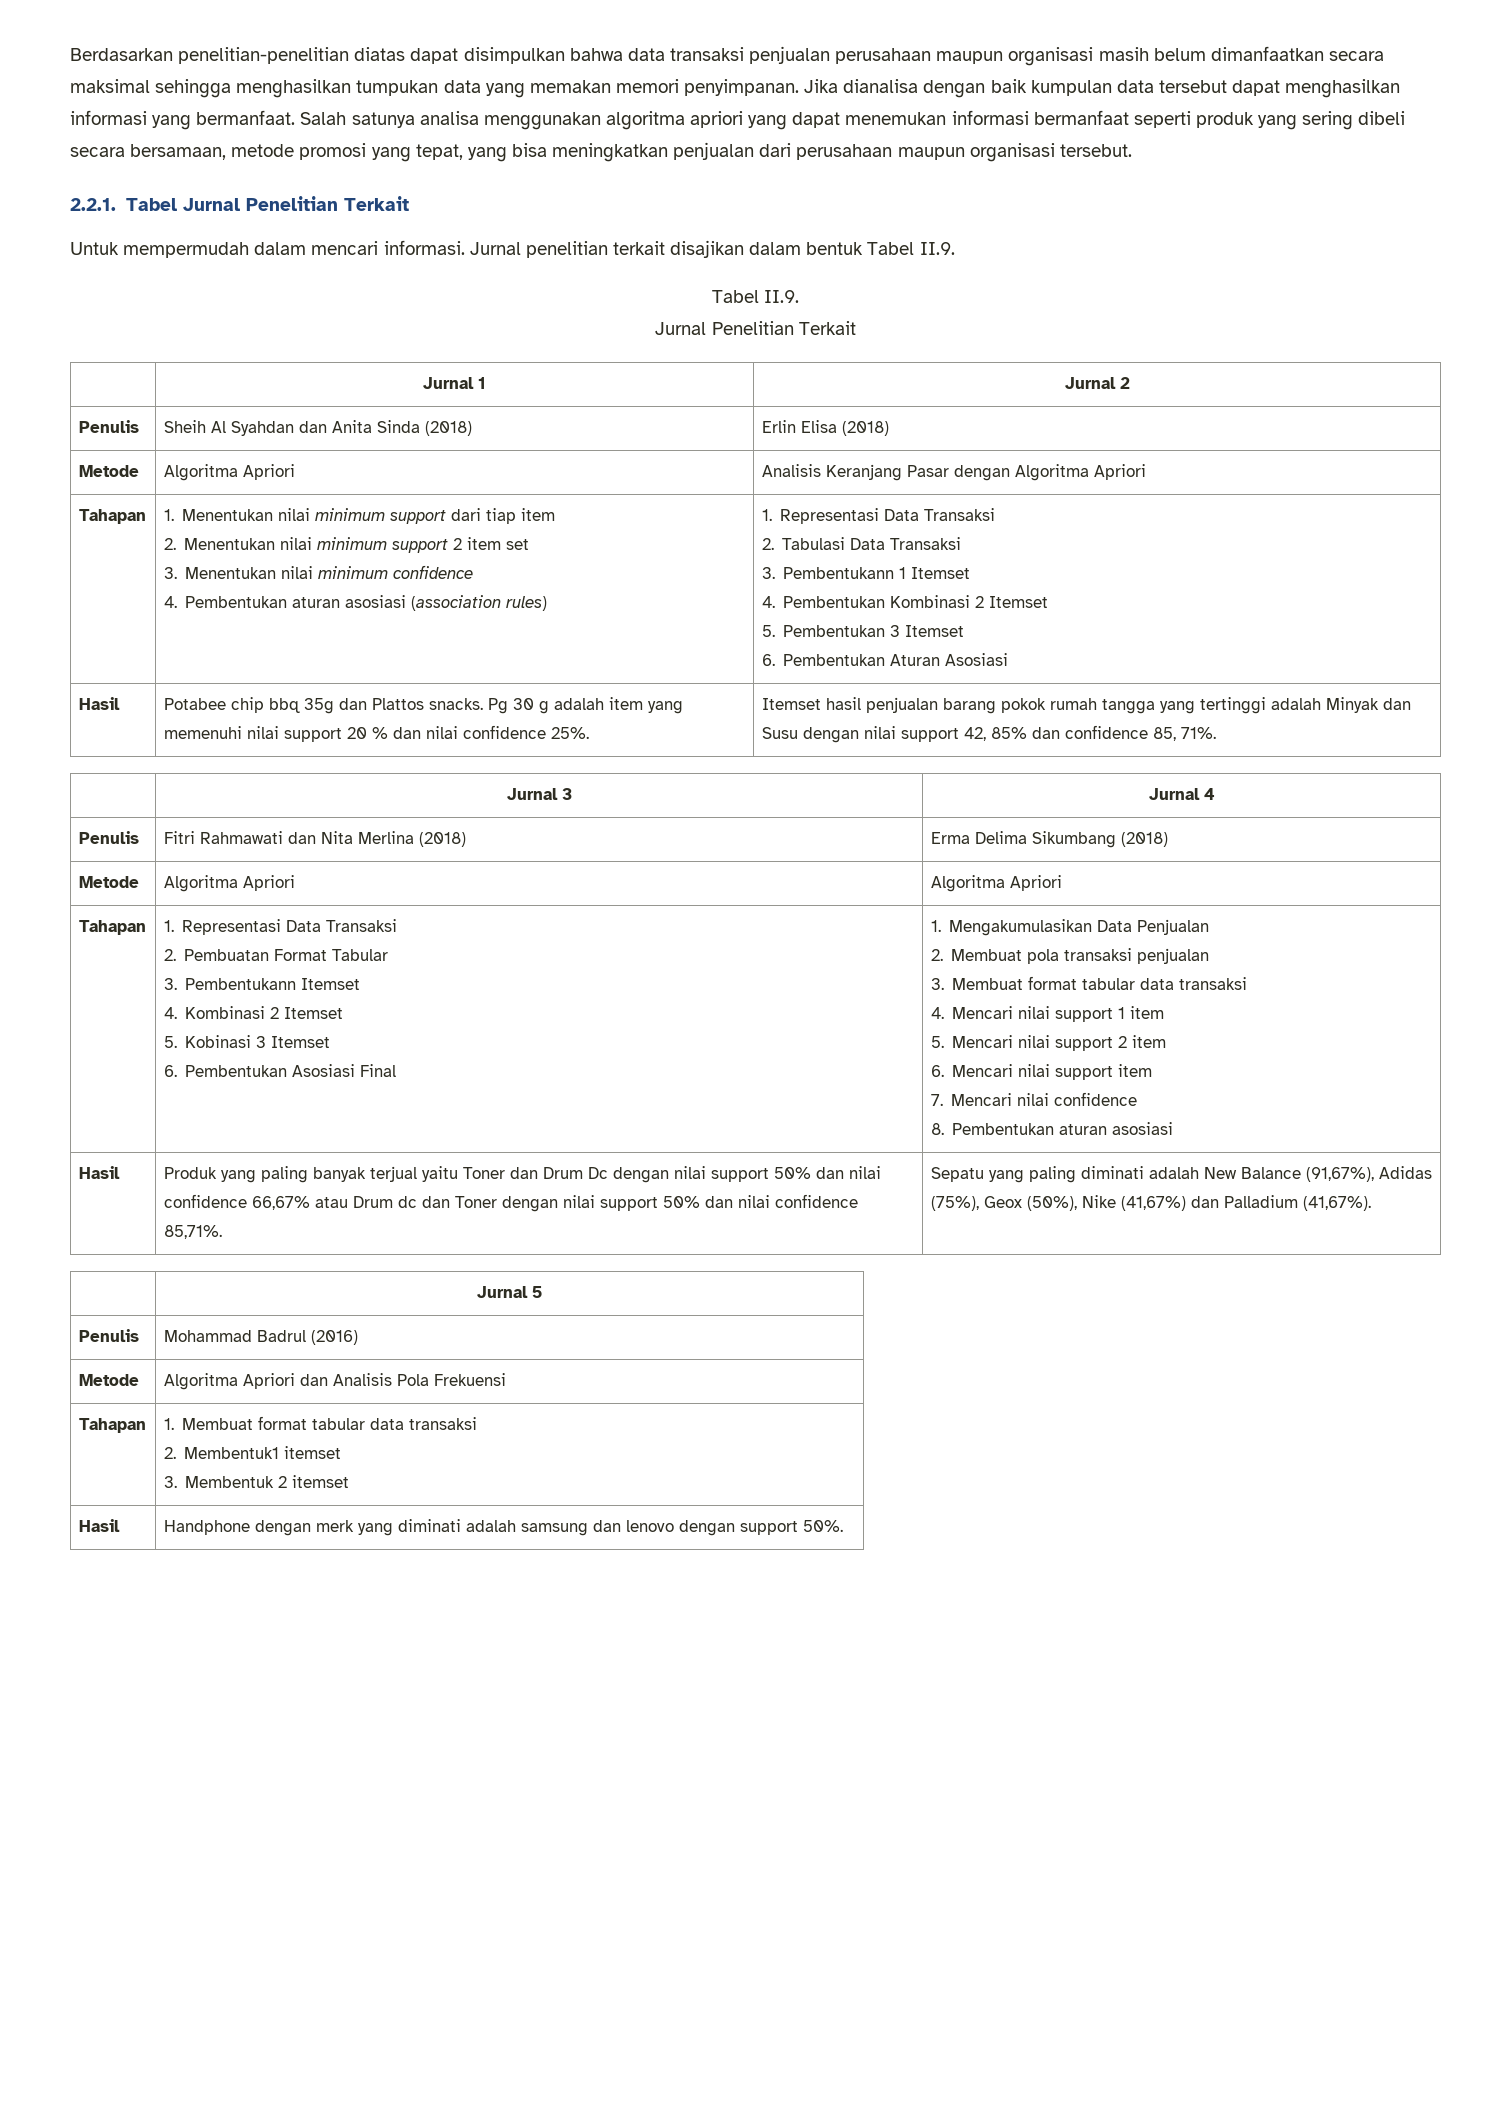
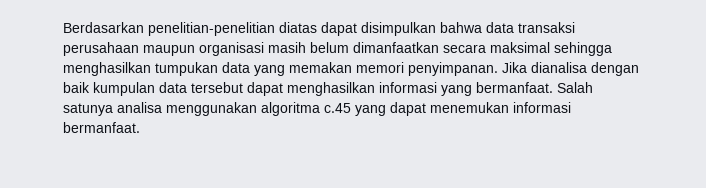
[749,46,831,64] penjualan -> (575, 27) none
[690,111,744,128] apriori -> [324,103,351,113] c.45
[1033,110,1406,130] [70,142,1132,162] [70,196,409,211] [70,240,955,258] [711,290,800,303] [655,321,856,335] [423,377,486,389] [1064,377,1130,389] [78,420,139,433] [163,420,472,436] [761,420,889,436] [78,465,139,477] [163,464,295,481] [761,464,1146,481] [78,509,146,524] [163,508,556,524] [163,537,530,553] [163,565,474,579] [163,595,548,611] [761,508,996,524] [761,537,962,550] [761,567,971,579] [761,595,1049,608] [761,625,965,637] [761,653,1009,666] [78,697,120,710] [163,697,683,714] [163,725,589,742] [761,697,1411,714] [761,725,1216,743] [506,788,572,800] [1148,788,1215,800] [78,831,139,844] [163,831,466,847] [930,831,1168,848] [78,876,139,888] [163,875,295,892] [930,875,1062,892] [78,920,146,935] [163,919,398,935] [163,949,389,961] [163,978,361,990] [163,1006,344,1019] [163,1035,331,1048] [163,1064,397,1077] [930,919,1210,936] [930,948,1210,964] [930,976,1248,990] [930,1006,1165,1022] [930,1035,1167,1051] [930,1064,1153,1080] [930,1092,1138,1106] [930,1122,1174,1135] [78,1166,120,1179] [163,1166,881,1183] [163,1194,858,1212] [163,1225,222,1239] [930,1166,1432,1183] [930,1195,1371,1211] [477,1286,542,1298] [78,1329,139,1342] [163,1330,358,1345] [78,1374,139,1386] [163,1373,506,1390] [78,1418,146,1433] [163,1416,478,1430] [163,1446,342,1459] [163,1475,350,1488] [78,1519,120,1532] [163,1519,843,1536] bermanfaat seperti produk yang sering dibeli secara bersamaan, metode promosi yang tepat, yang bisa meningkatkan penjualan dari perusahaan maupun organisasi tersebut. // 2.2.1. Tabel Jurnal Penelitian Terkait // Untuk mempermudah dalam mencari informasi. Jurnal penelitian terkait disajikan dalam bentuk Tabel II.9. // Tabel II.9. // Jurnal Penelitian Terkait // | Jurnal 1 | Jurnal 2 // Penulis | Sheih Al Syahdan dan Anita Sinda (2018) | Erlin Elisa (2018) // Metode | Algoritma Apriori | Analisis Keranjang Pasar dengan Algoritma Apriori // Tahapan | 1. Menentukan nilai minimum support dari tiap item // 2. Menentukan nilai minimum support 2 item set // 3. Menentukan nilai minimum confidence // 4. Pembentukan aturan asosiasi (association rules) | 1. Representasi Data Transaksi // 2. Tabulasi Data Transaksi // 3. Pembentukann 1 Itemset // 4. Pembentukan Kombinasi 2 Itemset // 5. Pembentukan 3 Itemset // 6. Pembentukan Aturan Asosiasi // Hasil | Potabee chip bbq 35g dan Plattos snacks. Pg 30 g adalah item yang memenuhi nilai support 20 % dan nilai confidence 25%. | Itemset hasil penjualan barang pokok rumah tangga yang tertinggi adalah Minyak dan Susu dengan nilai support 42, 85% dan confidence 85, 71%. // | Jurnal 3 | Jurnal 4 // Penulis | Fitri Rahmawati dan Nita Merlina (2018) | Erma Delima Sikumbang (2018) // Metode | Algoritma Apriori | Algoritma Apriori // Tahapan | 1. Representasi Data Transaksi // 2. Pembuatan Format Tabular // 3. Pembentukann Itemset // 4. Kombinasi 2 Itemset // 5. Kobinasi 3 Itemset // 6. Pembentukan Asosiasi Final | 1. Mengakumulasikan Data Penjualan // 2. Membuat pola transaksi penjualan // 3. Membuat format tabular data transaksi // 4. Mencari nilai support 1 item // 5. Mencari nilai support 2 item // 6. Mencari nilai support item // 7. Mencari nilai confidence // 8. Pembentukan aturan asosiasi // Hasil | Produk yang paling banyak terjual yaitu Toner dan Drum Dc dengan nilai support 50% dan nilai confidence 66,67% atau Drum dc dan Toner dengan nilai support 50% dan nilai confidence 85,71%. | Sepatu yang paling diminati adalah New Balance (91,67%), Adidas (75%), Geox (50%), Nike (41,67%) dan Palladium (41,67%). // | Jurnal 5 // Penulis | Mohammad Badrul (2016) // Metode | Algoritma Apriori dan Analisis Pola Frekuensi // Tahapan | 1. Membuat format tabular data transaksi // 2. Membentuk1 itemset // 3. Membentuk 2 itemset // Hasil | Handphone dengan merk yang diminati adalah samsung dan lenovo dengan support 50%. -> [63,122,140,133] bermanfaat.

